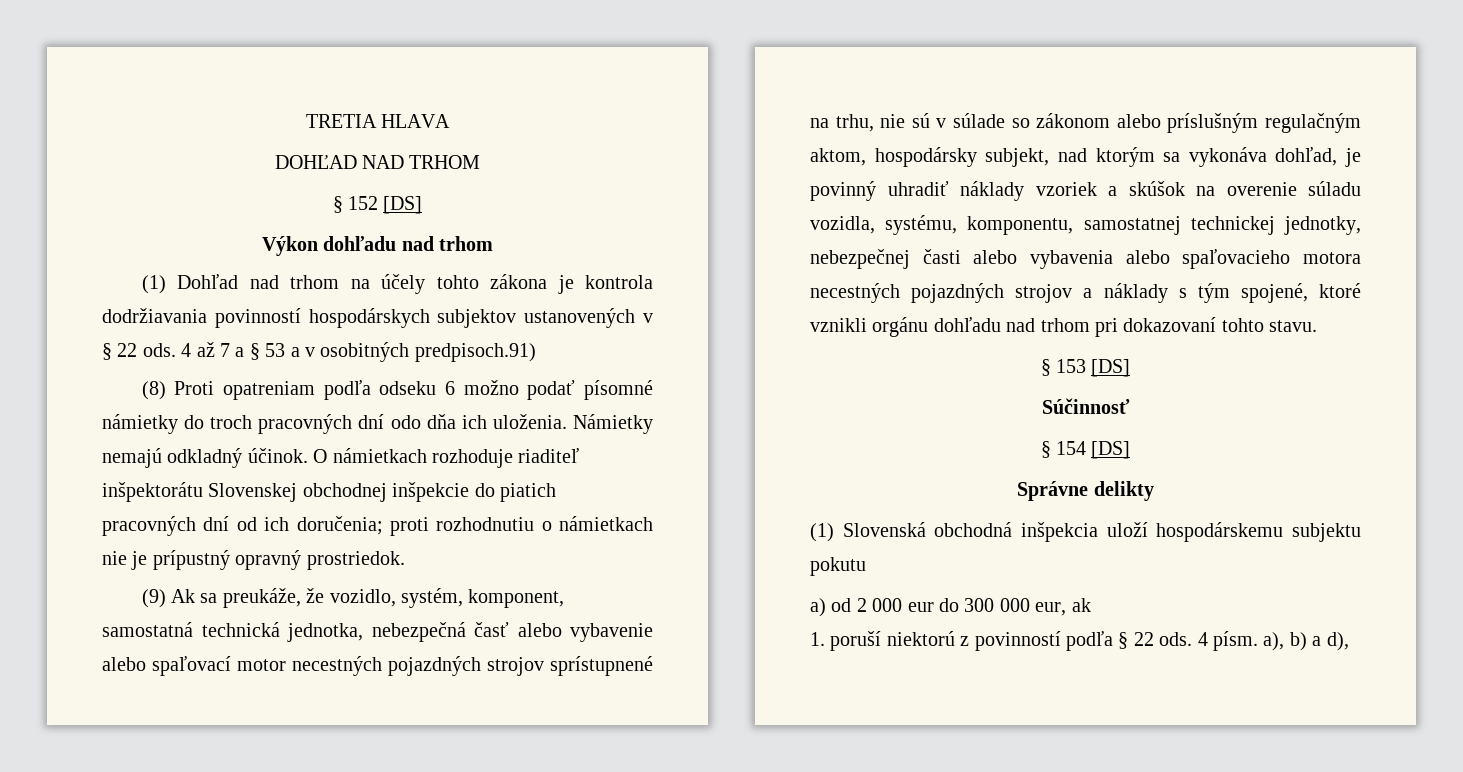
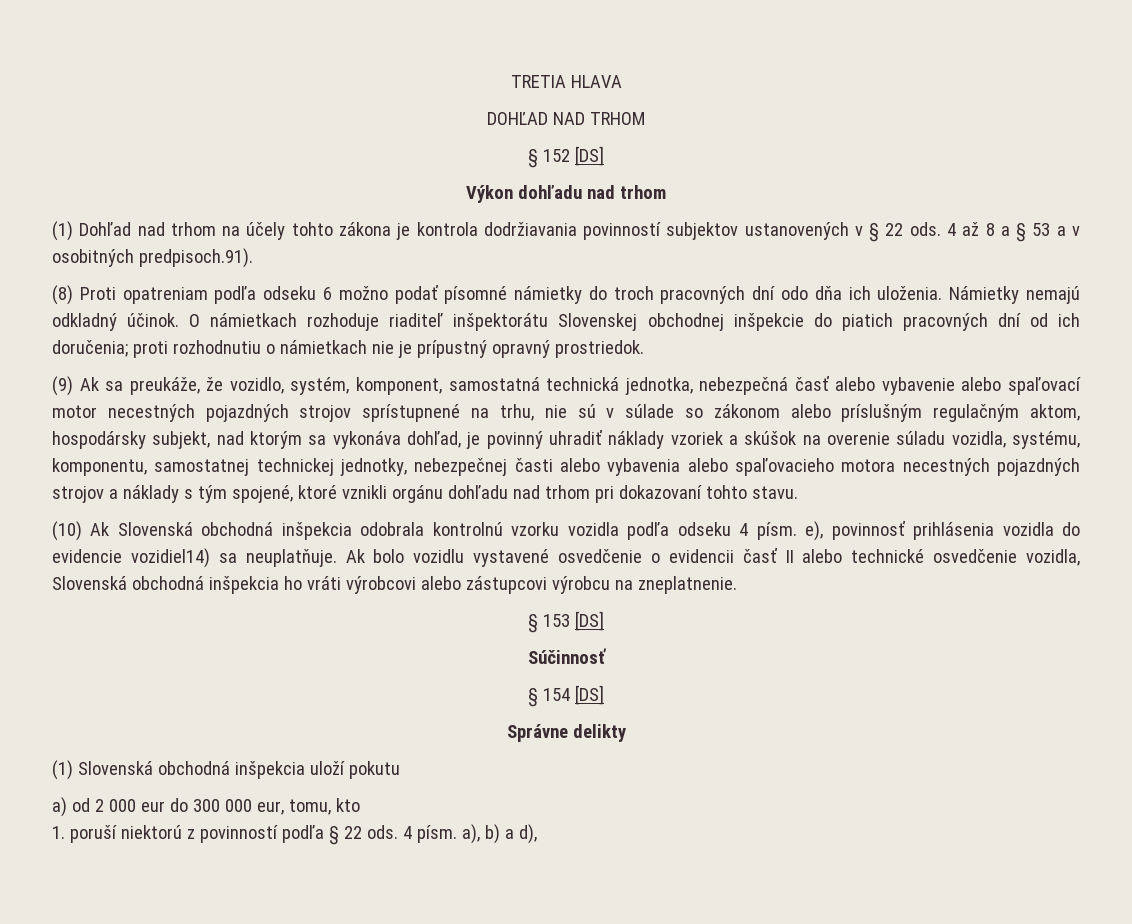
[308,308,430,328] hospodárskych -> (662, 231) none
[220,343,230,357] 7 -> [985,223,995,236] 8
[414,343,536,362] predpisoch.91) -> [138,248,253,268] predpisoch.91).
(1318, 326) none -> [52,521,1081,541] [52,548,1080,568] [52,576,737,594] // (10) Ak Slovenská obchodná inšpekcia odobrala kontrolnú vzorku vozidla podľa odseku 4 písm. e), povinnosť prihlásenia vozidla do evidencie vozidiel14) sa neuplatňuje. Ak bolo vozidlu vystavené osvedčenie o evidencii časť II alebo technické osvedčenie vozidla, Slovenská obchodná inšpekcia ho vráti výrobcovi alebo zástupcovi výrobcu na zneplatnenie.
[1156,522,1361,542] hospodárskemu subjektu -> (345, 768) none
[1071,598,1091,612] ak -> [288,798,360,815] tomu, kto

